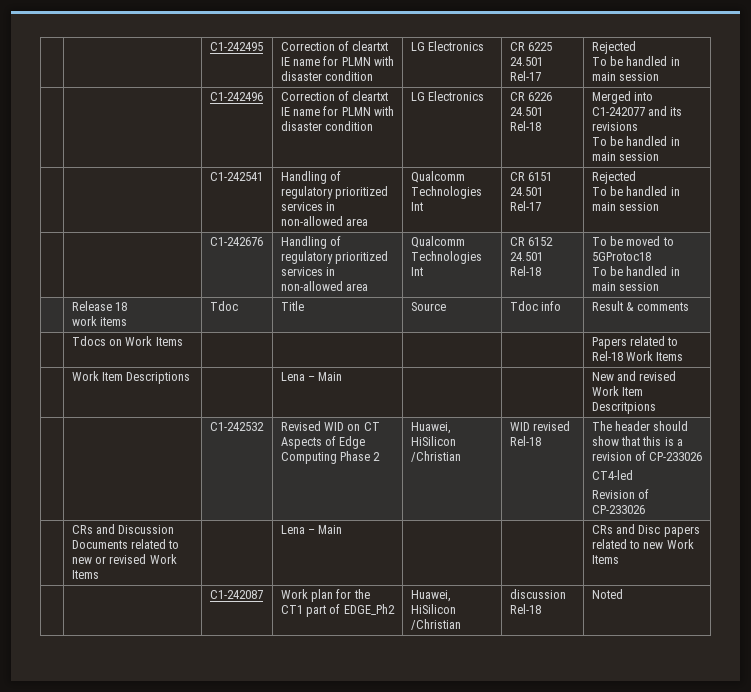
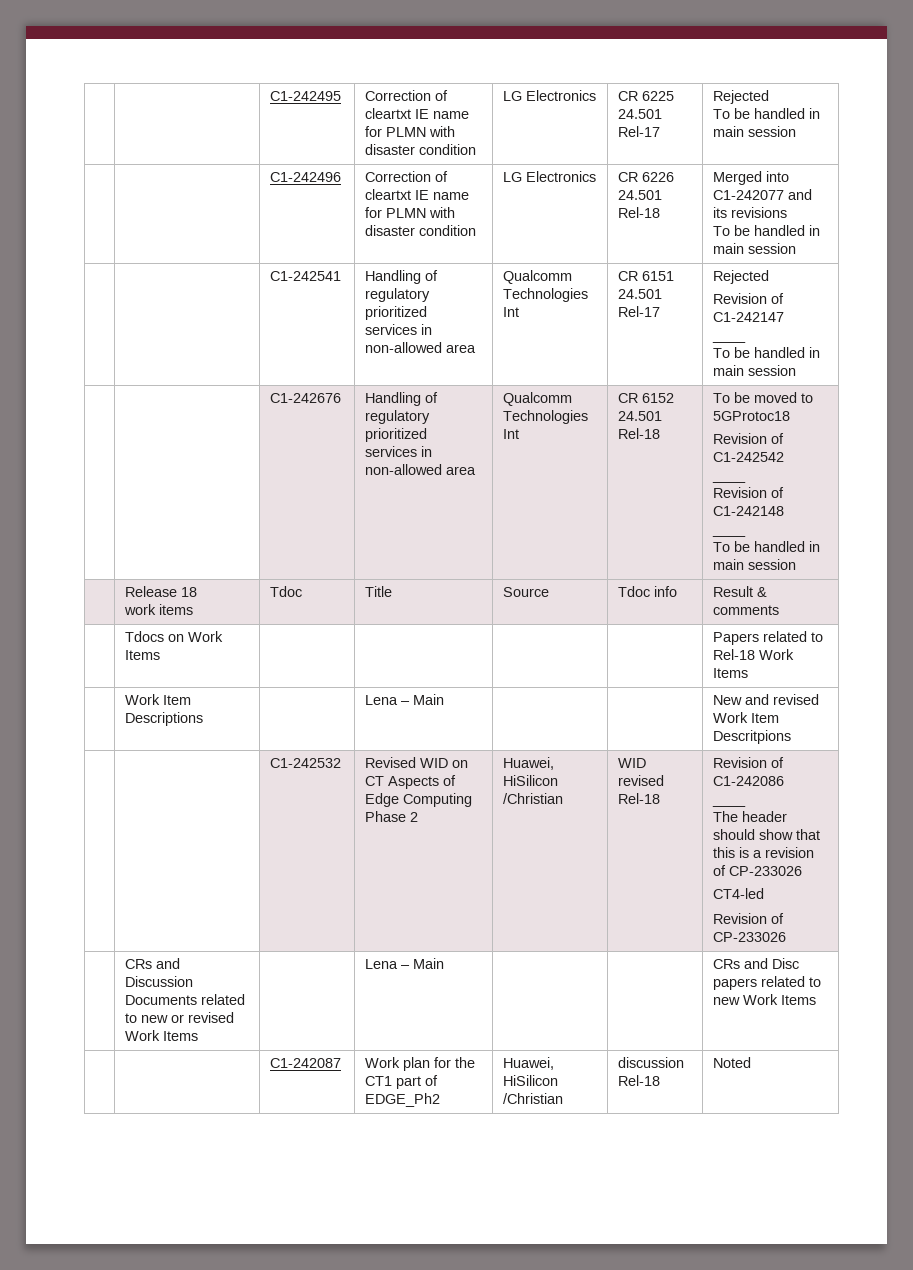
(636, 177) none -> [713,293,785,304] [713,312,785,322] [712,340,747,343] // Revision of C1-242147 // ____
(651, 256) none -> [713,433,785,444] [713,452,785,462] [712,480,747,483] [713,487,785,498] [713,506,785,516] [712,534,747,537] // Revision of C1-242542 // ____ // Revision of C1-242148 // ____
(541, 441) none -> [713,757,785,768] [713,776,785,786] [712,804,747,807] Revision of C1-242086 // ____ //

